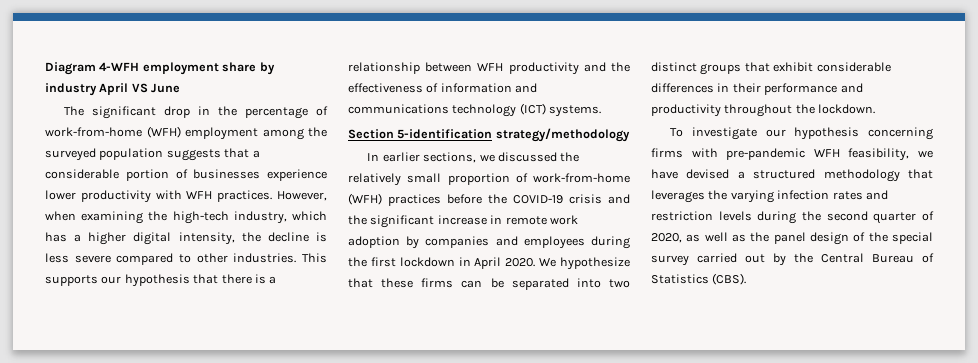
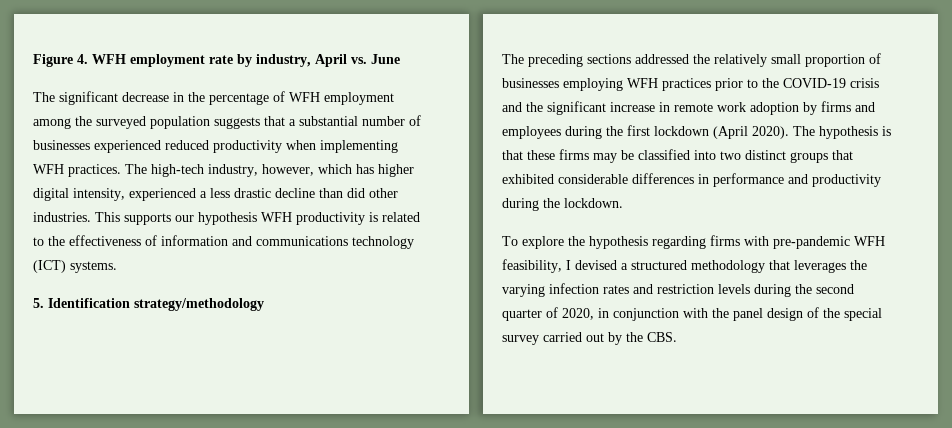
[45,62,275,75] [45,83,148,96] Diagram 4-WFH employment share by industry April VS -> [33,54,367,67] Figure 4. WFH employment rate by industry, April vs.
[164,106,191,118] drop -> [122,92,169,102] decrease
[45,126,181,138] work-from-home (WFH) -> [289,92,320,102] WFH
[45,169,327,181] [45,190,327,203] [45,211,168,224] considerable portion of businesses experience lower productivity with WFH practices. However, when examining the -> [299,115,421,126] [33,140,398,153] [33,164,147,177] substantial number of businesses experienced reduced productivity when implementing WFH practices. The
(287, 217) none -> [262,164,314,176] however,
[74,234,82,242] a -> (374, 169) none
[241,232,327,242] [45,253,191,265] the decline is less severe compared to -> [129,188,365,201] experienced a less drastic decline than did
[193,274,277,284] [348,62,606,75] that there is a relationship between WFH productivity and -> [261,212,420,225] [33,237,44,246] WFH productivity is related to
[348,129,493,139] Section 5-identification -> [33,298,130,308] 5. Identification
[367,152,557,163] In earlier sections, we discussed -> [502,54,689,67] The preceding sections addressed
[533,173,630,183] [348,193,482,206] work-from-home (WFH) practices before -> [502,78,758,91] businesses employing WFH practices prior to
[425,236,490,248] companies -> [821,101,851,112] firms
[458,257,630,270] [348,278,569,290] in April 2020. We hypothesize that these firms can be separated -> [713,126,891,139] [502,149,690,163] (April 2020). The hypothesis is that these firms may be classified
[773,62,814,72] exhibit -> [502,174,554,184] exhibited
[732,83,761,93] their -> (709, 179) none
[724,104,793,117] throughout -> [502,198,539,211] during
[692,127,933,140] investigate our hypothesis concerning -> [522,236,706,249] explore the hypothesis regarding
[918,150,933,158] [651,169,678,179] we have -> [566,260,571,270] I
[686,232,746,242] as well as -> [598,308,708,321] in conjunction with
[821,253,934,263] [651,273,747,285] Central Bureau of Statistics (CBS). -> [647,332,677,342] CBS.

